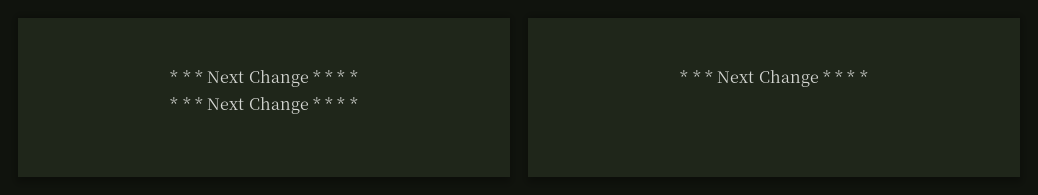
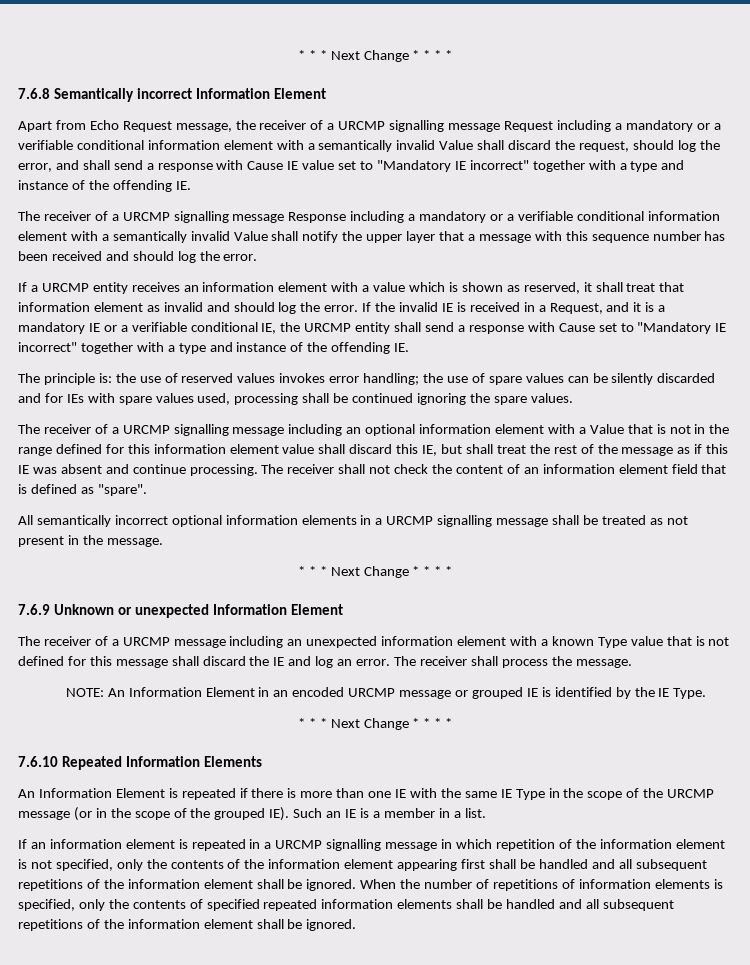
[170,70,358,87] [170,97,358,114] [680,70,868,87] * * * Next Change * * * * // * * * Next Change * * * * // * * * Next Change * * * * -> [297,50,453,62] [18,88,327,102] [18,120,721,132] [18,140,720,152] [18,160,685,172] [18,180,191,192] [18,211,720,223] [18,231,726,243] [18,251,258,263] [18,282,685,294] [18,302,666,314] [18,322,727,334] [18,342,410,354] [18,373,716,385] [18,393,573,405] [18,424,730,436] [18,444,729,456] [18,464,727,476] [18,484,147,496] [18,515,688,527] [18,535,163,547] [297,566,453,578] [18,604,344,618] [18,636,730,648] [18,656,632,668] [65,687,707,699] [297,718,453,730] [18,756,263,770] [18,788,715,800] [18,807,486,821] [18,839,725,851] [18,859,707,871] [18,879,723,891] [18,899,674,911] [18,919,357,931] * * * Next Change * * * * // 7.6.8 Semantically incorrect Information Element // Apart from Echo Request message, the receiver of a URCMP signalling message Request including a mandatory or a verifiable conditional information element with a semantically invalid Value shall discard the request, should log the error, and shall send a response with Cause IE value set to "Mandatory IE incorrect" together with a type and instance of the offending IE. // The receiver of a URCMP signalling message Response including a mandatory or a verifiable conditional information element with a semantically invalid Value shall notify the upper layer that a message with this sequence number has been received and should log the error. // If a URCMP entity receives an information element with a value which is shown as reserved, it shall treat that information element as invalid and should log the error. If the invalid IE is received in a Request, and it is a mandatory IE or a verifiable conditional IE, the URCMP entity shall send a response with Cause set to "Mandatory IE incorrect" together with a type and instance of the offending IE. // The principle is: the use of reserved values invokes error handling; the use of spare values can be silently discarded and for IEs with spare values used, processing shall be continued ignoring the spare values. // The receiver of a URCMP signalling message including an optional information element with a Value that is not in the range defined for this information element value shall discard this IE, but shall treat the rest of the message as if this IE was absent and continue processing. The receiver shall not check the content of an information element field that is defined as "spare". // All semantically incorrect optional information elements in a URCMP signalling message shall be treated as not present in the message. // * * * Next Change * * * * // 7.6.9 Unknown or unexpected Information Element // The receiver of a URCMP message including an unexpected information element with a known Type value that is not defined for this message shall discard the IE and log an error. The receiver shall process the message. // NOTE: An Information Element in an encoded URCMP message or grouped IE is identified by the IE Type. // * * * Next Change * * * * // 7.6.10 Repeated Information Elements // An Information Element is repeated if there is more than one IE with the same IE Type in the scope of the URCMP message (or in the scope of the grouped IE). Such an IE is a member in a list. // If an information element is repeated in a URCMP signalling message in which repetition of the information element is not specified, only the contents of the information element appearing first shall be handled and all subsequent repetitions of the information element shall be ignored. When the number of repetitions of information elements is specified, only the contents of specified repeated information elements shall be handled and all subsequent repetitions of the information element shall be ignored.

